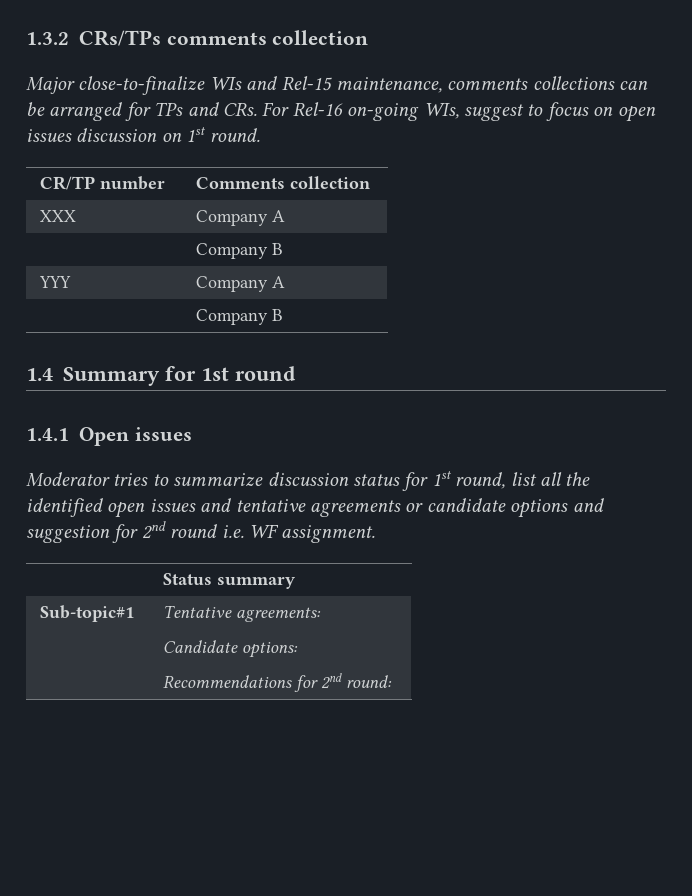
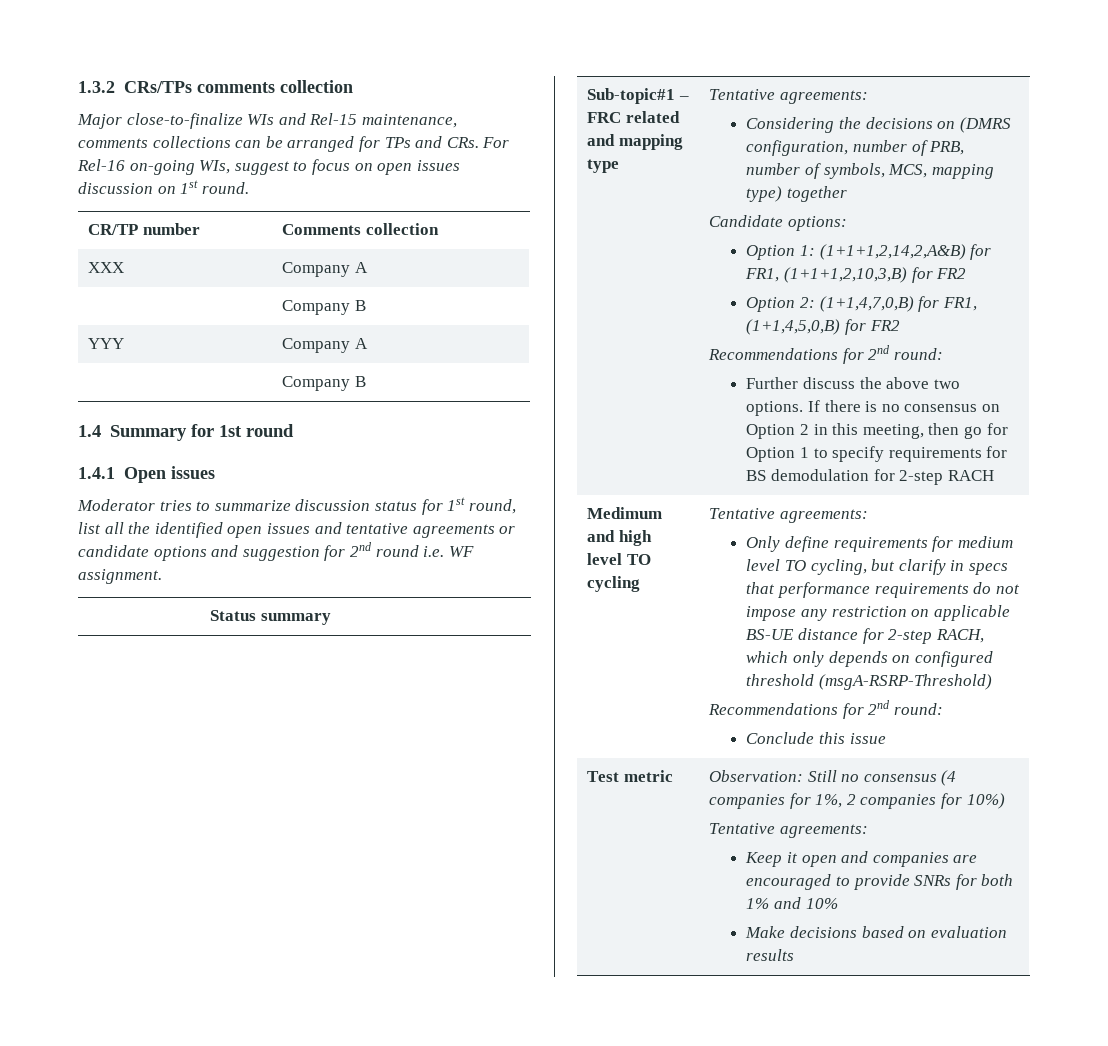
[163,605,322,622] [163,640,299,658] [163,673,393,692] | Tentative agreements: // Candidate options: // Recommendations for 2nd round: -> [678,96,689,100] [587,111,680,123] [587,134,683,150] [587,159,620,173] [709,89,868,104] [746,117,1011,133] [746,140,965,156] [746,163,994,179] [746,186,848,202] [709,215,847,231] [746,244,992,260] [745,267,967,283] [746,296,977,312] [746,319,900,335] [708,345,943,364] [746,377,960,389] [746,400,1001,416] [746,423,1008,439] [746,446,1008,462] [746,469,994,485] [587,507,663,519] [587,530,652,546] [587,553,651,565] [587,576,641,592] [709,508,868,523] [746,536,1013,552] [746,559,1009,575] [746,582,1020,598] [746,605,1010,621] [746,628,984,644] [746,651,993,667] [746,674,993,690] [708,700,943,719] [746,732,886,744] [587,770,673,782] [709,770,957,786] [709,793,1005,809] [709,823,868,838] [745,851,978,867] [746,874,1014,890] [746,897,838,909] [745,926,1007,938] [746,949,795,961] – FRC related and mapping type | Tentative agreements: // Considering the decisions on (DMRS configuration, number of PRB, number of symbols, MCS, mapping type) together // Candidate options: // Option 1: (1+1+1,2,14,2,A&B) for FR1, (1+1+1,2,10,3,B) for FR2 // Option 2: (1+1,4,7,0,B) for FR1, (1+1,4,5,0,B) for FR2 // Recommendations for 2nd round: // Further discuss the above two options. If there is no consensus on Option 2 in this meeting, then go for Option 1 to specify requirements for BS demodulation for 2-step RACH // Medimum and high level TO cycling | Tentative agreements: // Only define requirements for medium level TO cycling, but clarify in specs that performance requirements do not impose any restriction on applicable BS-UE distance for 2-step RACH, which only depends on configured threshold (msgA-RSRP-Threshold) // Recommendations for 2nd round: // Conclude this issue // Test metric | Observation: Still no consensus (4 companies for 1%, 2 companies for 10%) // Tentative agreements: // Keep it open and companies are encouraged to provide SNRs for both 1% and 10% // Make decisions based on evaluation results

